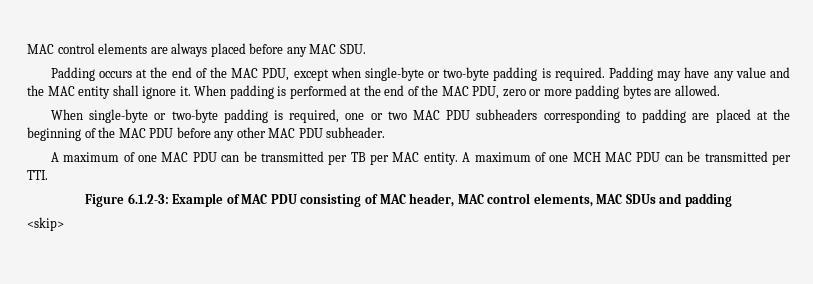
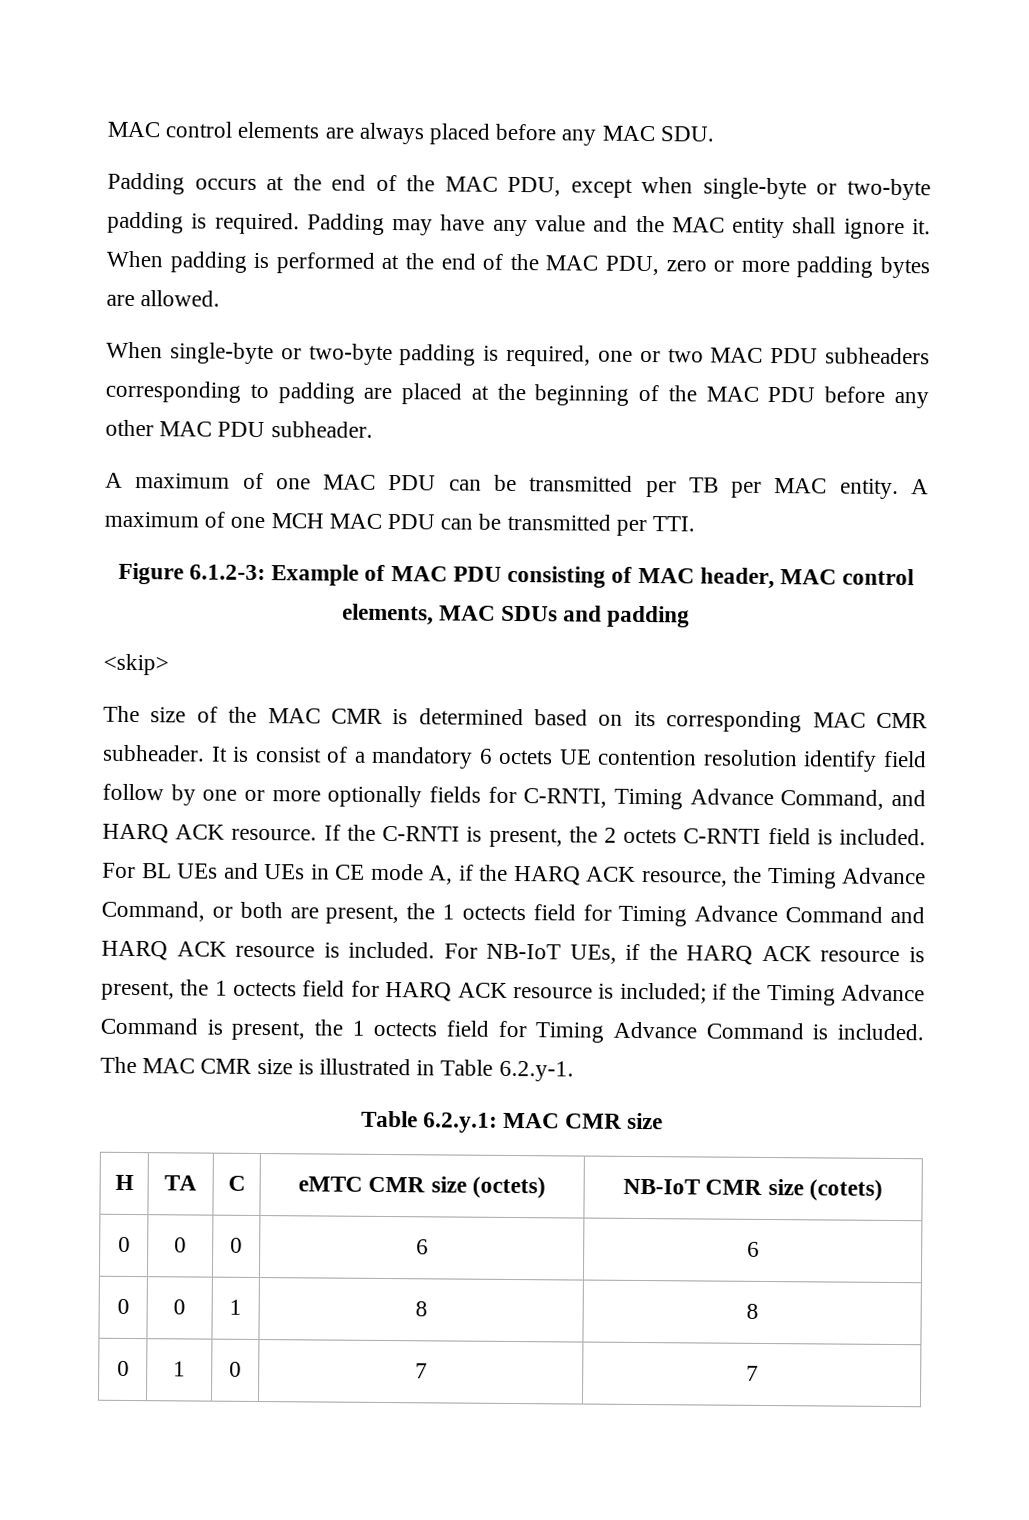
(64, 224) none -> [103,705,928,733] [102,744,928,772] [102,783,926,810] [102,823,926,848] [102,862,926,889] [101,900,925,927] [101,940,926,965] [101,979,926,1006] [100,1017,924,1043] [100,1056,574,1082] [360,1110,664,1133] [114,1174,134,1191] [164,1175,197,1191] [227,1175,246,1191] [298,1176,546,1199] [623,1178,883,1201] [117,1236,131,1252] [174,1237,187,1253] [230,1237,243,1253] [415,1239,429,1255] [746,1241,760,1257] [116,1298,130,1314] [173,1299,186,1315] [229,1299,242,1315] [414,1301,428,1317] [745,1303,759,1319] [116,1360,130,1376] [173,1361,186,1377] [229,1361,242,1377] [414,1363,428,1379] [745,1365,759,1381] // The size of the MAC CMR is determined based on its corresponding MAC CMR subheader. It is consist of a mandatory 6 octets UE contention resolution identify field follow by one or more optionally fields for C-RNTI, Timing Advance Command, and HARQ ACK resource. If the C-RNTI is present, the 2 octets C-RNTI field is included. For BL UEs and UEs in CE mode A, if the HARQ ACK resource, the Timing Advance Command, or both are present, the 1 octects field for Timing Advance Command and HARQ ACK resource is included. For NB-IoT UEs, if the HARQ ACK resource is present, the 1 octects field for HARQ ACK resource is included; if the Timing Advance Command is present, the 1 octects field for Timing Advance Command is included. The MAC CMR size is illustrated in Table 6.2.y-1. // Table 6.2.y.1: MAC CMR size // H | TA | C | eMTC CMR size (octets) | NB-IoT CMR size (cotets) // 0 | 0 | 0 | 6 | 6 // 0 | 0 | 1 | 8 | 8 // 0 | 1 | 0 | 7 | 7

